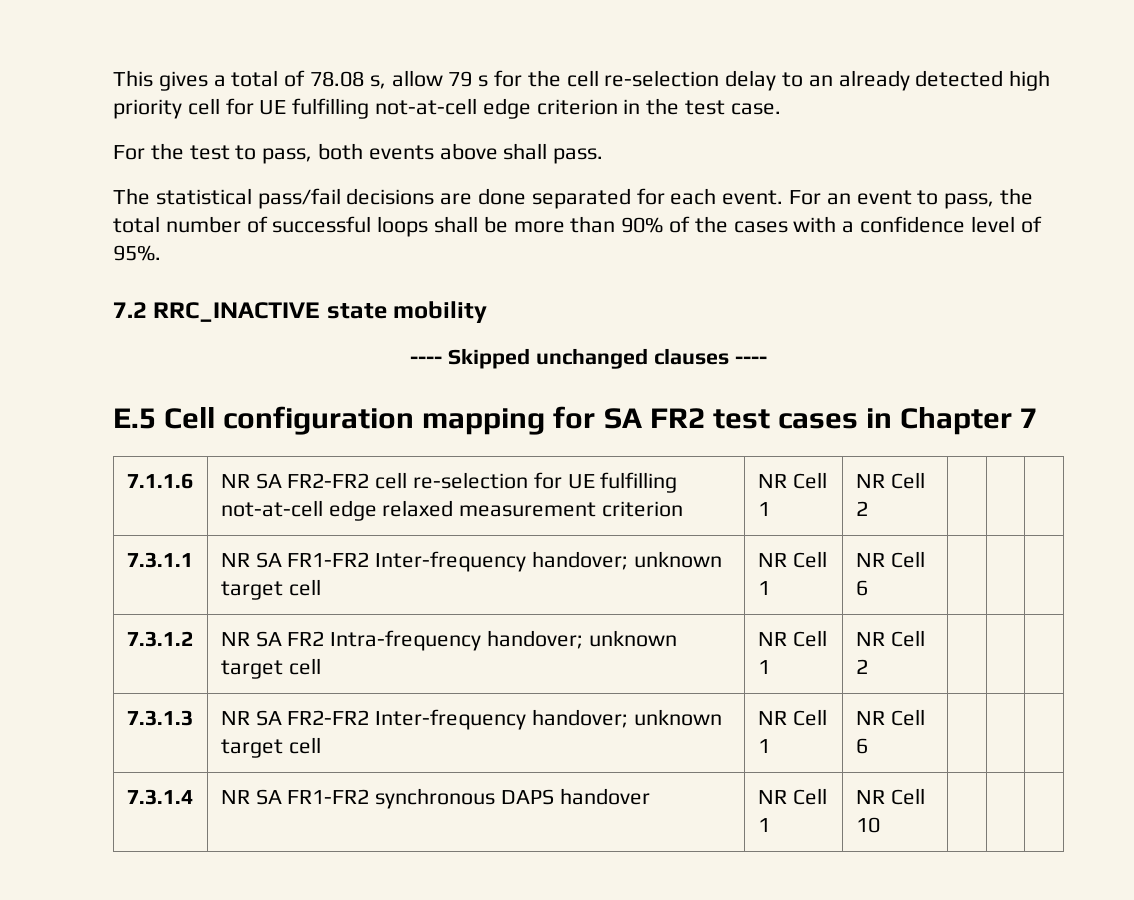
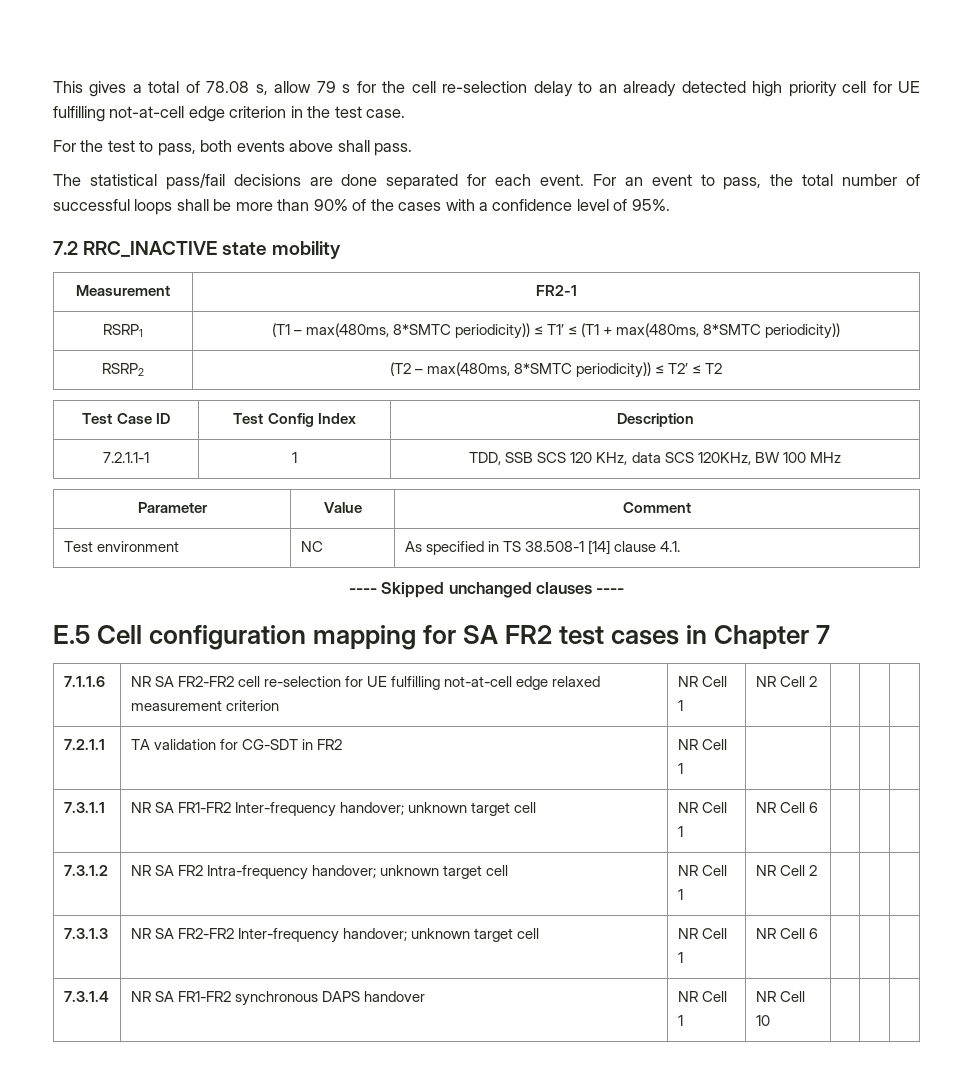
(488, 312) none -> [76,285,170,296] [535,285,577,296] [103,324,143,337] [271,323,841,339] [102,363,144,376] [389,362,723,378] [82,413,170,424] [233,413,356,427] [616,413,694,427] [103,452,149,463] [292,452,297,463] [469,452,841,465] [137,502,208,513] [323,502,362,513] [623,502,691,513] [63,541,179,552] [300,541,323,552] [404,540,680,555] // Measurement | FR2-1 // RSRP1 | (T1 – max(480ms, 8*SMTC periodicity)) ≤ T1’ ≤ (T1 + max(480ms, 8*SMTC periodicity)) // RSRP2 | (T2 – max(480ms, 8*SMTC periodicity)) ≤ T2’ ≤ T2 // Test Case ID | Test Config Index | Description // 7.2.1.1-1 | 1 | TDD, SSB SCS 120 KHz, data SCS 120KHz, BW 100 MHz // Parameter | Value | Comment // Test environment | NC | As specified in TS 38.508-1 [14] clause 4.1.
(868, 508) none -> [63,739,105,750] [130,739,342,750] [677,739,727,750] [677,763,683,774] // 7.2.1.1 | TA validation for CG-SDT in FR2 | NR Cell 1 | | | |

